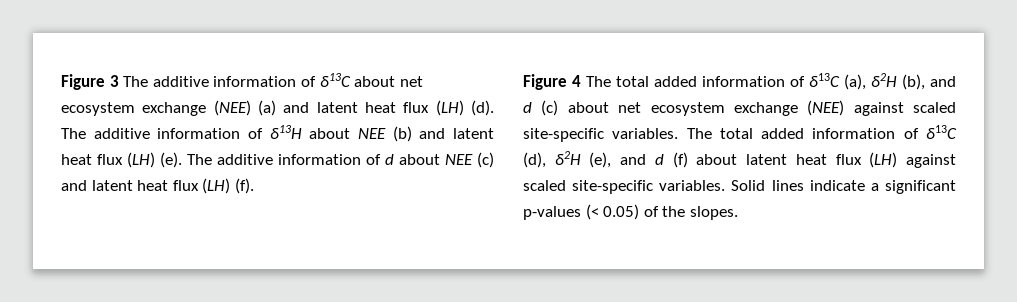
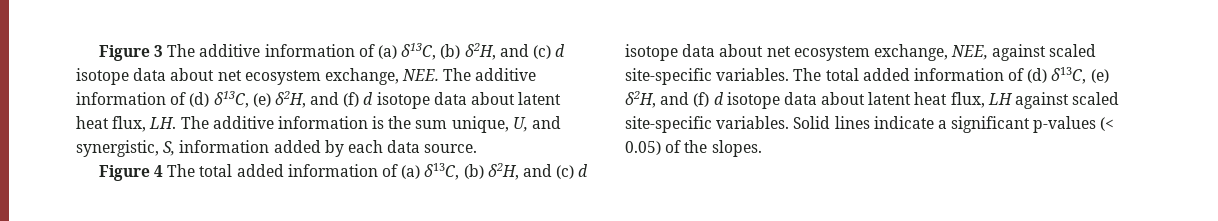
[319,73,423,87] [61,100,494,116] [61,125,494,142] [61,152,494,168] [61,178,254,194] δ13C about net ecosystem exchange (NEE) (a) and latent heat flux (LH) (d). The additive information of δ13H about NEE (b) and latent heat flux (LH) (e). The additive information of d about NEE (c) and latent heat flux (LH) (f). -> [378,43,566,60] [76,68,537,85] [76,91,562,109] [76,116,562,133] [76,140,478,157] (a) δ13C, (b) δ2H, and (c) d isotope data about net ecosystem exchange, NEE. The additive information of (d) δ13C, (e) δ2H, and (f) d isotope data about latent heat flux, LH. The additive information is the sum unique, U, and synergistic, S, information added by each data source.
[809,73,956,90] [523,100,845,116] δ13C (a), δ2H (b), and d (c) about net ecosystem exchange (NEE) -> [401,163,589,180] [625,44,989,61] (a) δ13C, (b) δ2H, and (c) d isotope data about net ecosystem exchange, NEE,
[926,125,957,139] [523,151,898,168] δ13C (d), δ2H (e), and d (f) about latent heat flux (LH) -> [1027,67,1109,84] [625,91,1013,109] (d) δ13C, (e) δ2H, and (f) d isotope data about latent heat flux, LH

